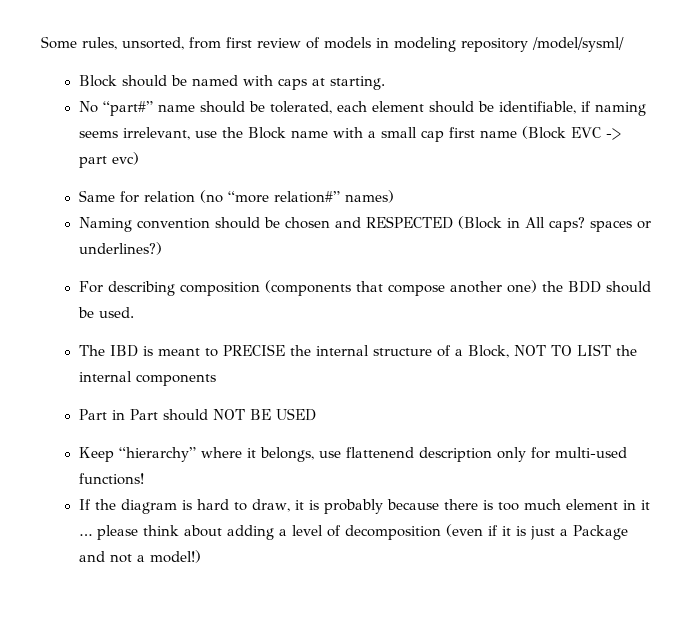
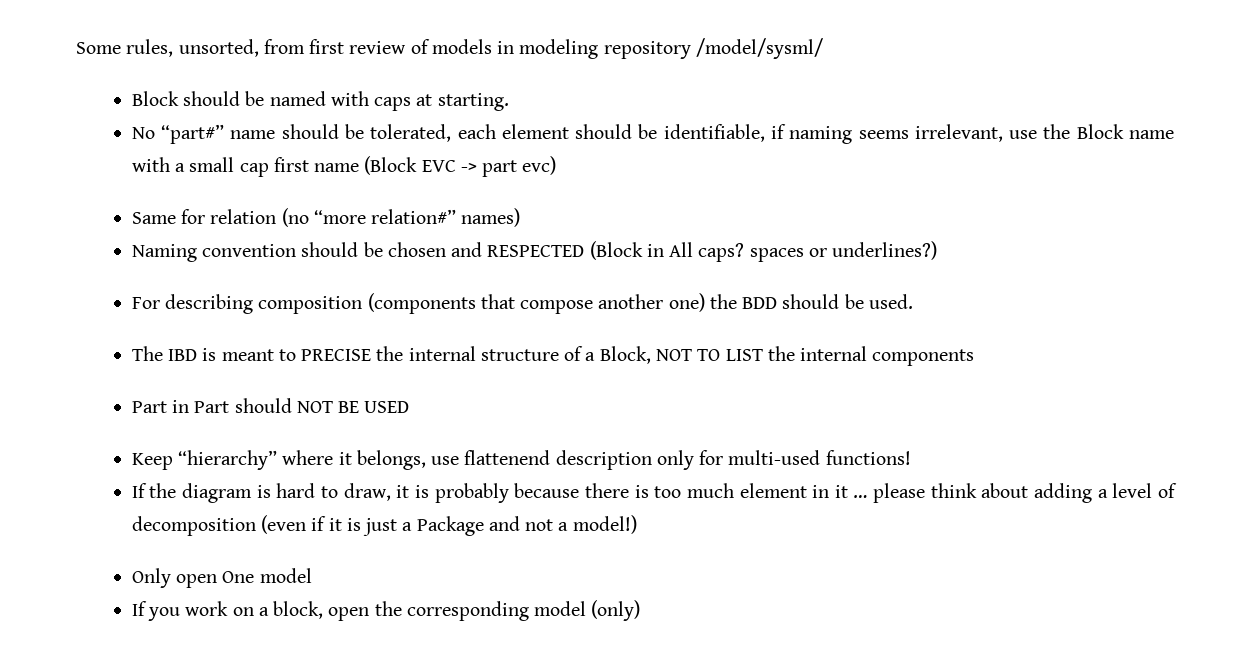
(201, 556) none -> [131,568,312,588] [131,600,641,621] // Only open One model // If you work on a block, open the corresponding model (only)

